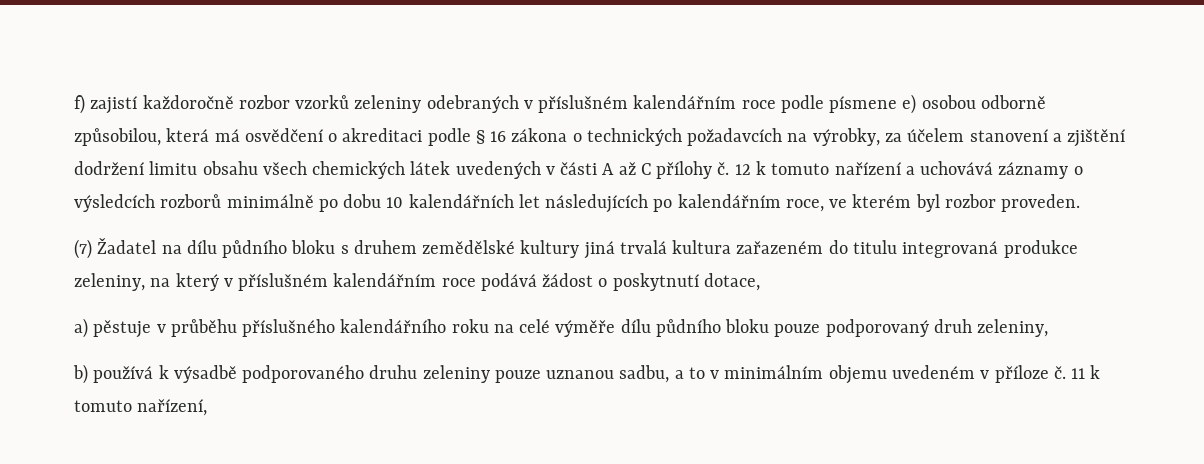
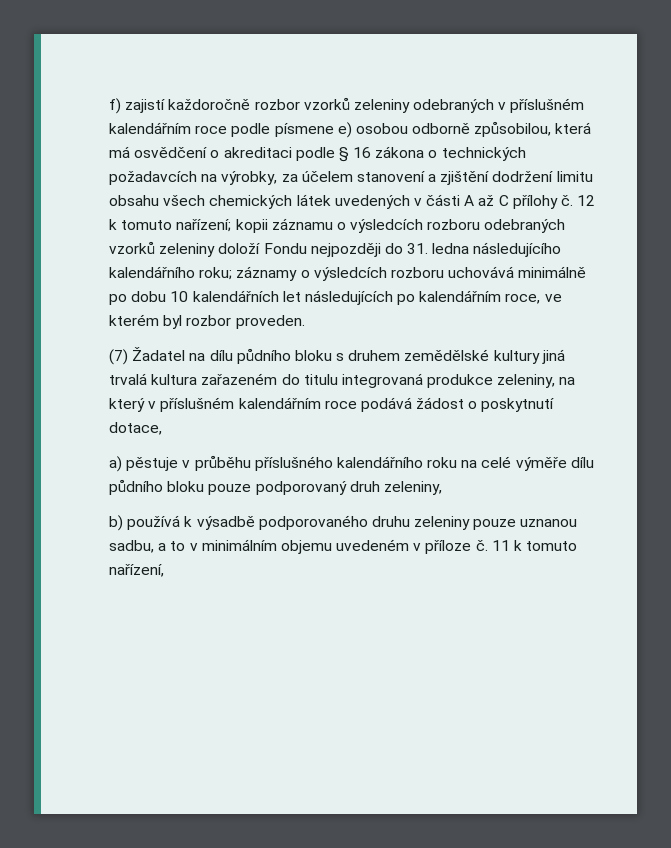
[834,161,994,175] nařízení a uchovává -> [176,218,566,233] [109,241,562,257] [109,266,233,280] nařízení; kopii záznamu o výsledcích rozboru odebraných vzorků zeleniny doloží Fondu nejpozději do 31. ledna následujícího kalendářního roku;
[160,194,222,208] rozborů -> [390,266,515,278] rozboru uchovává

